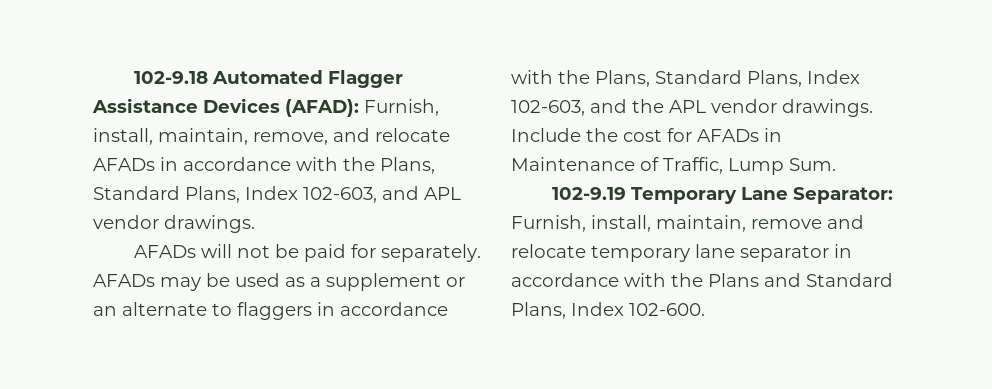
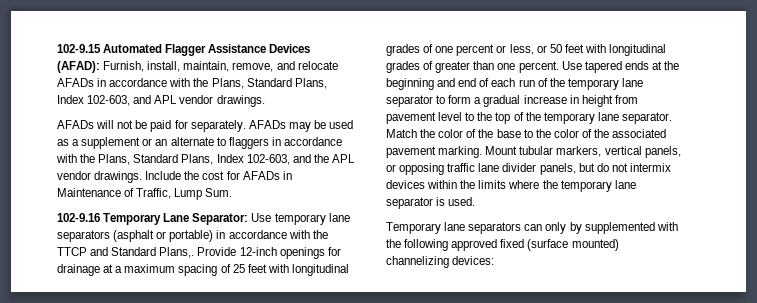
[133,71,208,84] 102-9.18 -> [57,44,101,53] 102-9.15
[551,187,626,200] 102-9.19 -> [57,213,100,222] 102-9.16
[511,215,864,232] [511,244,852,262] [511,273,759,287] Furnish, install, maintain, remove and relocate temporary lane separator in accordance with the Plans -> [251,213,350,225] [57,230,328,242] [57,247,87,256] Use temporary lane separators (asphalt or portable) in accordance with the TTCP
[511,302,705,319] Plans, Index 102-600. -> [159,247,341,259] [57,264,349,276] [386,44,667,56] [386,61,680,73] [386,78,643,90] [386,95,638,107] [386,112,672,124] [386,129,667,138] [386,146,681,158] [386,163,671,175] [386,180,636,192] [386,197,476,209] [386,222,678,234] [386,239,619,251] [386,256,495,268] Plans,. Provide 12-inch openings for drainage at a maximum spacing of 25 feet with longitudinal grades of one percent or less, or 50 feet with longitudinal grades of greater than one percent. Use tapered ends at the beginning and end of each run of the temporary lane separator to form a gradual increase in height from pavement level to the top of the temporary lane separator. Match the color of the base to the color of the associated pavement marking. Mount tubular markers, vertical panels, or opposing traffic lane divider panels, but do not intermix devices within the limits where the temporary lane separator is used. // Temporary lane separators can only by supplemented with the following approved fixed (surface mounted) channelizing devices:

